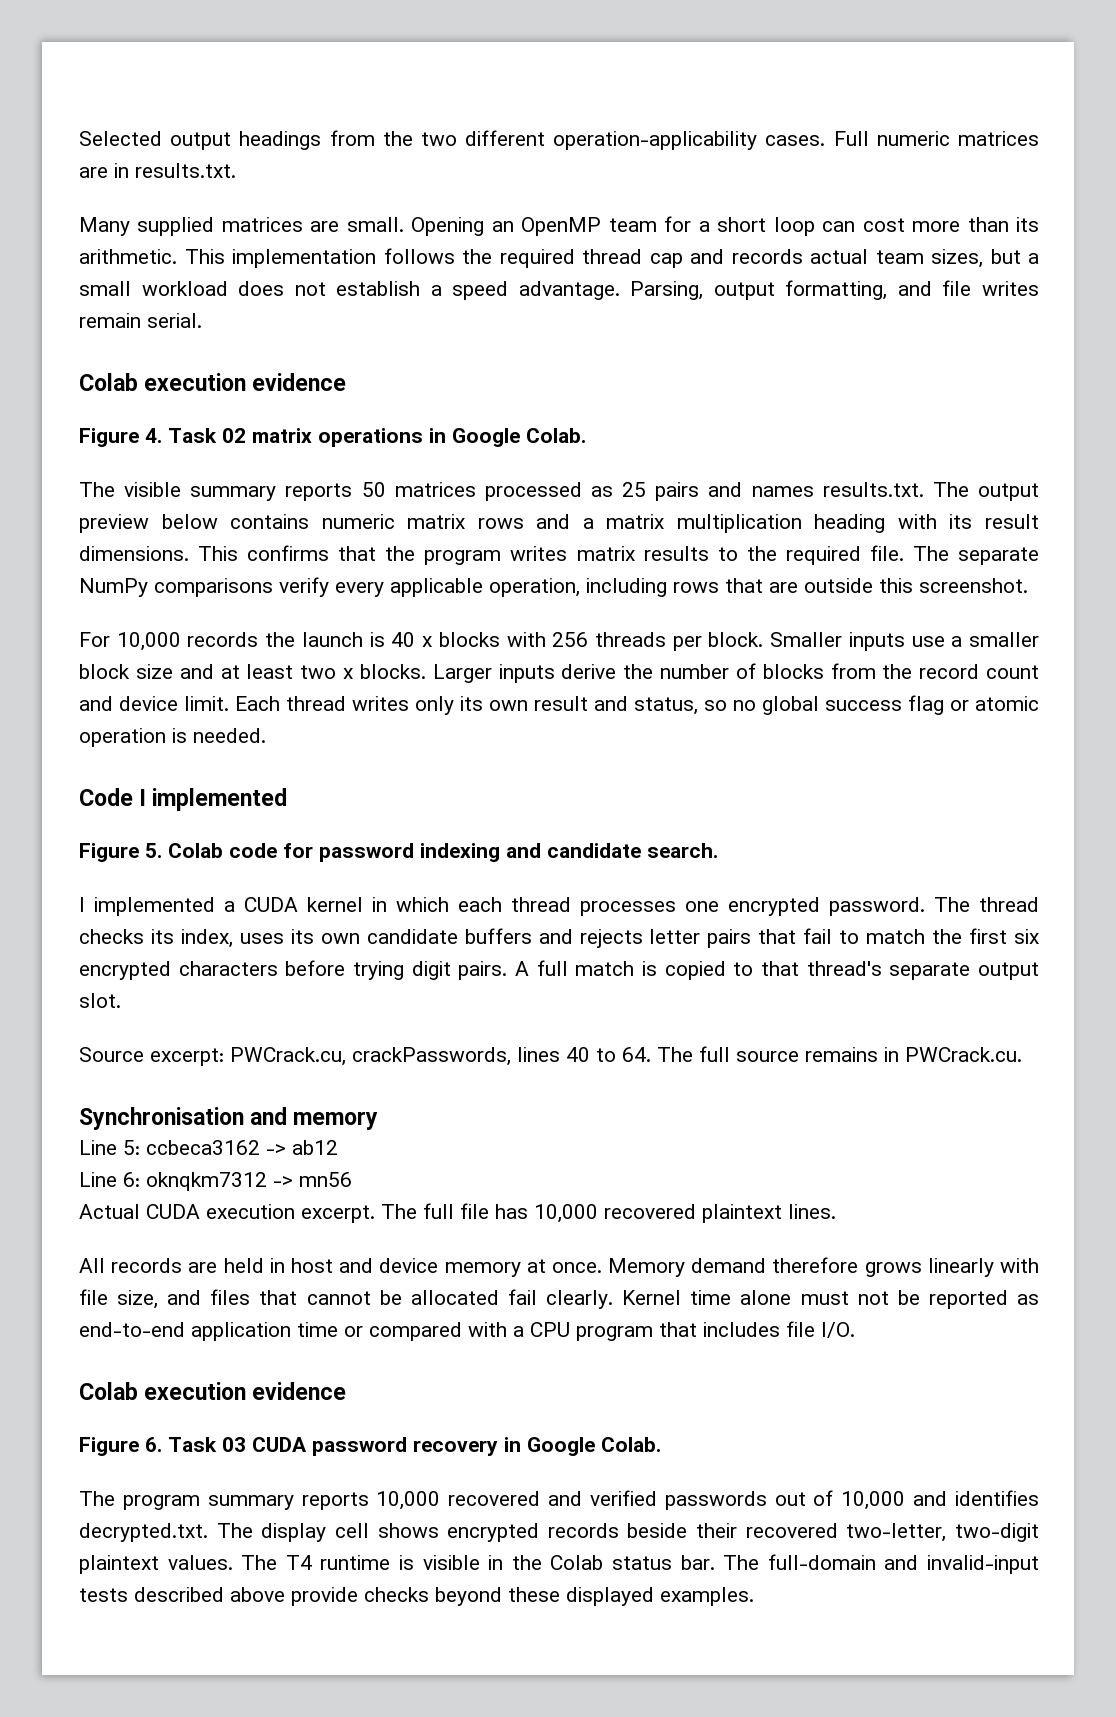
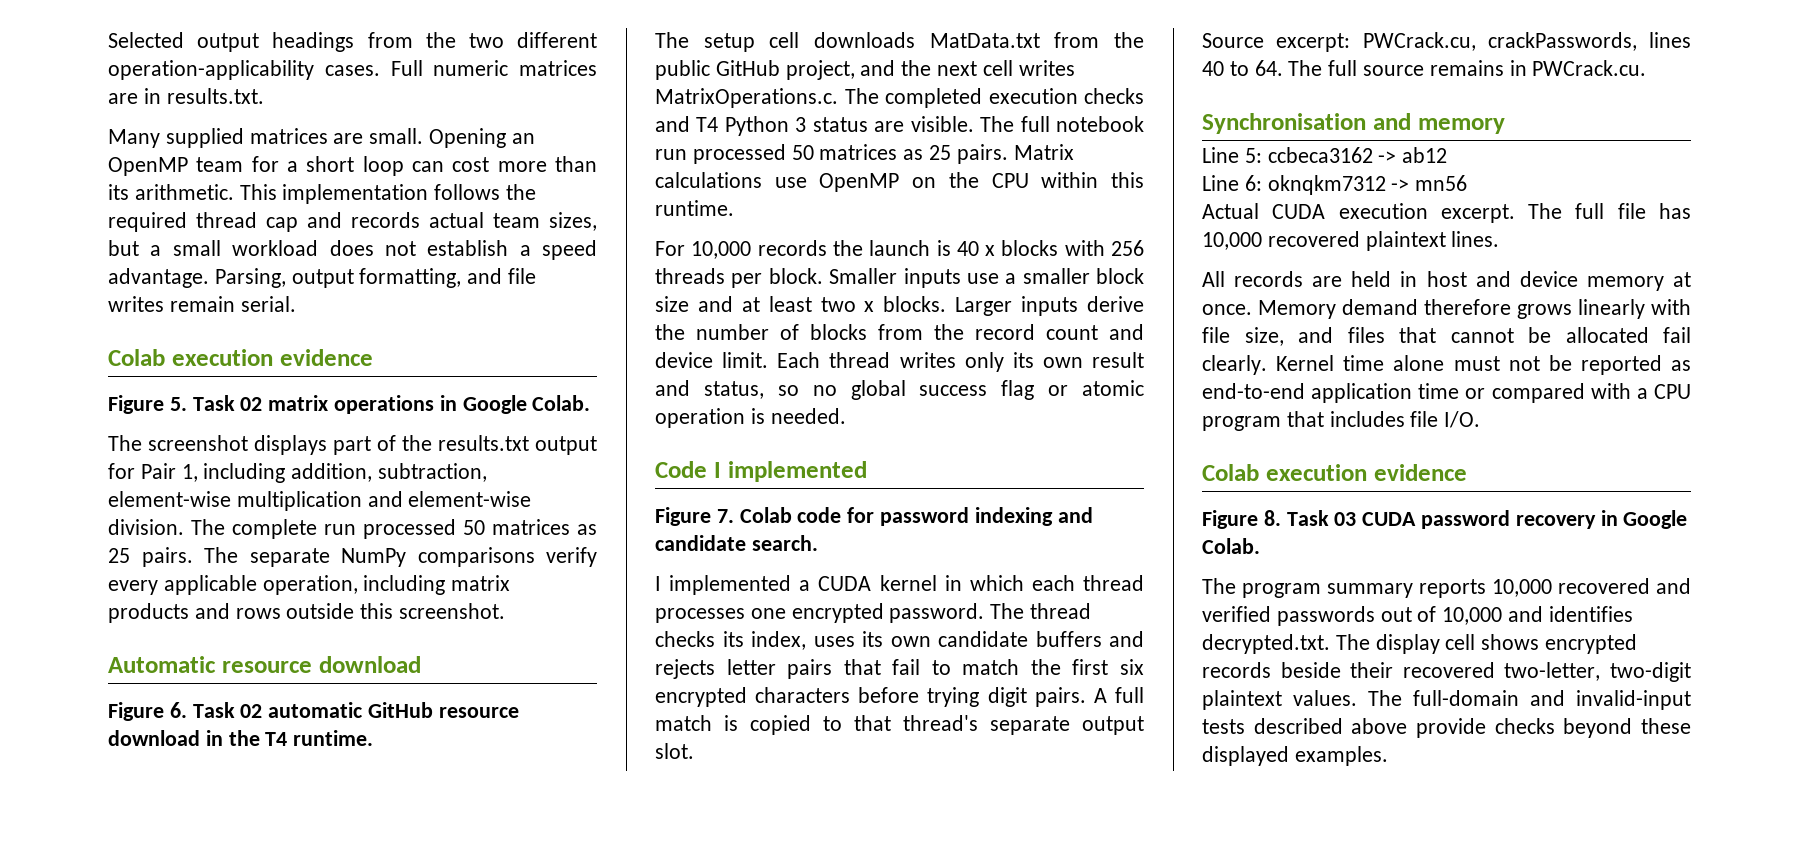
[145,428,162,443] 4. -> [169,397,187,411] 5.
[124,482,1039,501] [79,514,1039,533] [79,545,904,565] visible summary reports 50 matrices processed as 25 pairs and names results.txt. The output preview below contains numeric matrix rows and a matrix multiplication heading with its result dimensions. This confirms that the program writes matrix results to the required file. -> [148,435,597,455] [108,463,488,483] [108,491,532,511] [108,519,597,539] [108,547,193,567] screenshot displays part of the results.txt output for Pair 1, including addition, subtraction, element-wise multiplication and element-wise division. The complete run processed 50 matrices as 25 pairs.
[673,578,798,593] rows that are -> [451,575,511,591] [108,603,281,623] matrix products and rows
(1028, 585) none -> [108,656,421,673] [108,702,519,721] [108,730,374,746] [655,32,1144,52] [655,60,1075,80] [655,88,1144,108] [655,116,1144,136] [655,144,1074,164] [655,172,1144,192] [655,200,734,216] // Automatic resource download // Figure 6. Task 02 automatic GitHub resource download in the T4 runtime. // The setup cell downloads MatData.txt from the public GitHub project, and the next cell writes MatrixOperations.c. The completed execution checks and T4 Python 3 status are visible. The full notebook run processed 50 matrices as 25 pairs. Matrix calculations use OpenMP on the CPU within this runtime.
[145,843,162,858] 5. -> [716,509,734,523] 7.
[145,1437,162,1452] 6. -> [1263,510,1281,526] 8.
[285,1555,760,1570] T4 runtime is visible in the Colab status bar. The -> (1402, 698) none

